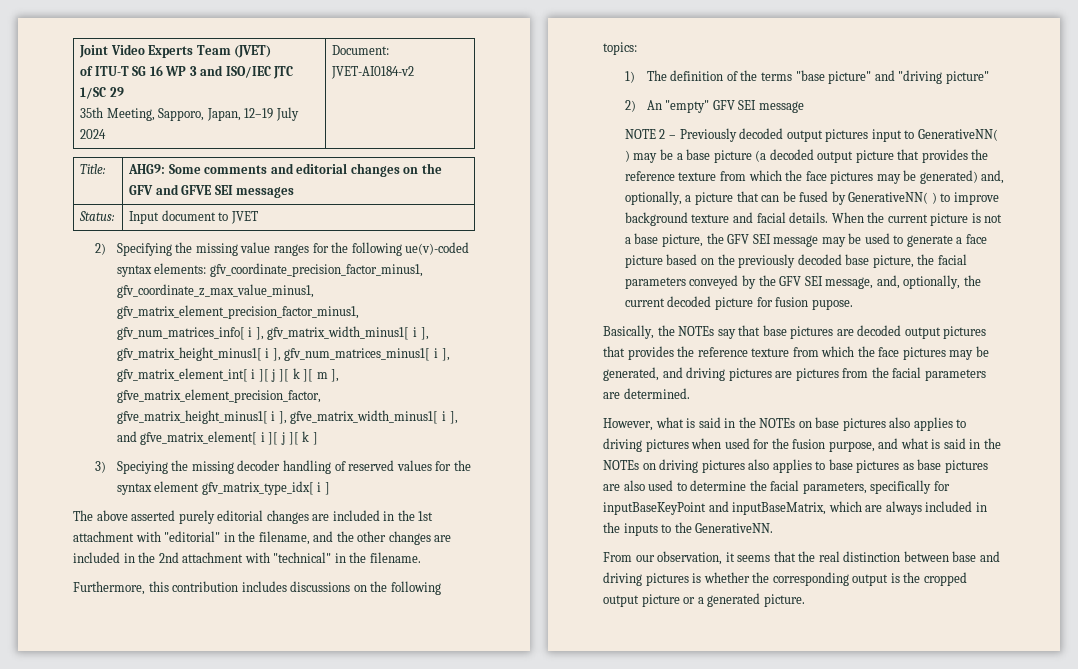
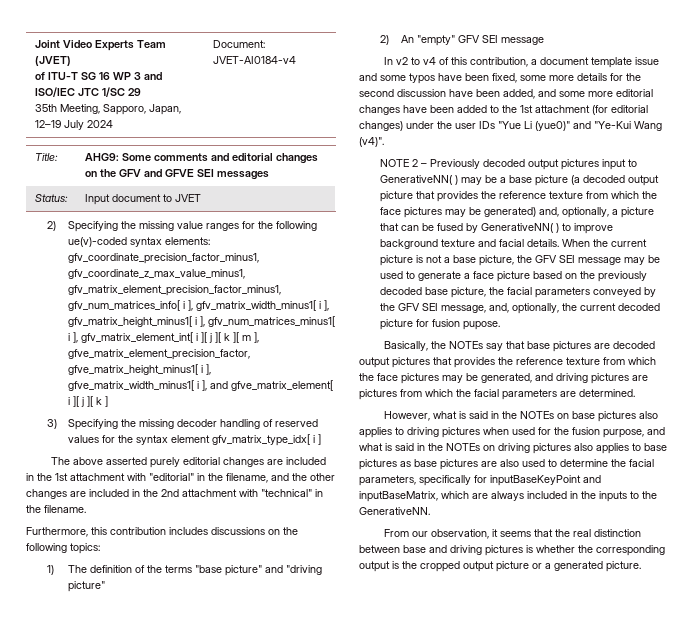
[331,66,415,79] JVET-AI0184-v2 -> [212,56,296,64] JVET-AI0184-v4
[116,461,168,474] Speciying -> [68,419,119,430] Specifying
(804, 107) none -> [383,57,659,68] [359,73,641,84] [359,89,653,99] [359,105,648,115] [359,121,662,131] [359,137,384,147] // In v2 to v4 of this contribution, a document template issue and some typos have been fixed, some more details for the second discussion have been added, and some more editorial changes have been added to the 1st attachment (for editorial changes) under the user IDs "Yue Li (yue0)" and "Ye-Kui Wang (v4)".
(869, 373) none -> [425,389,453,397] which

